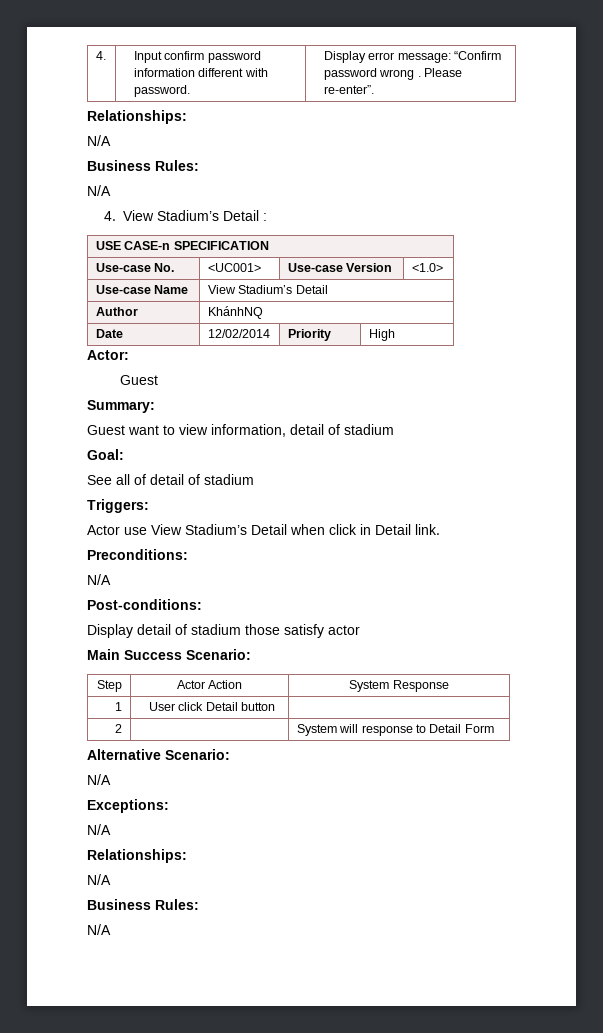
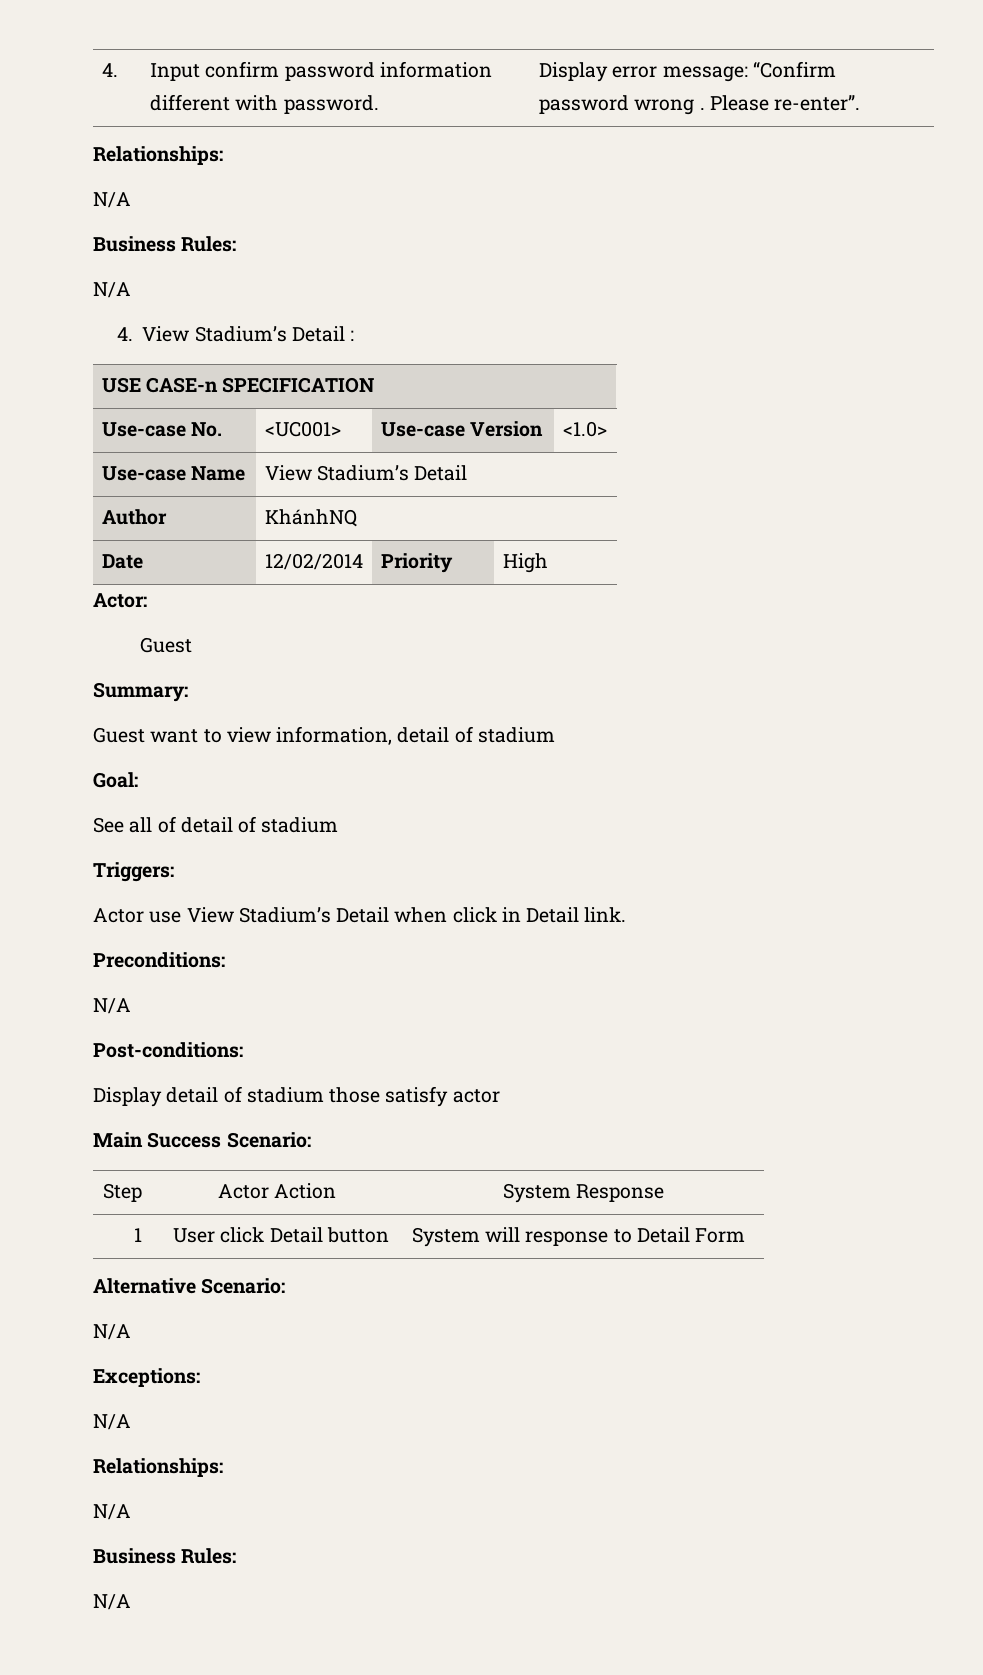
[115,724,123,733] // 2 | | -> (389, 1235) none

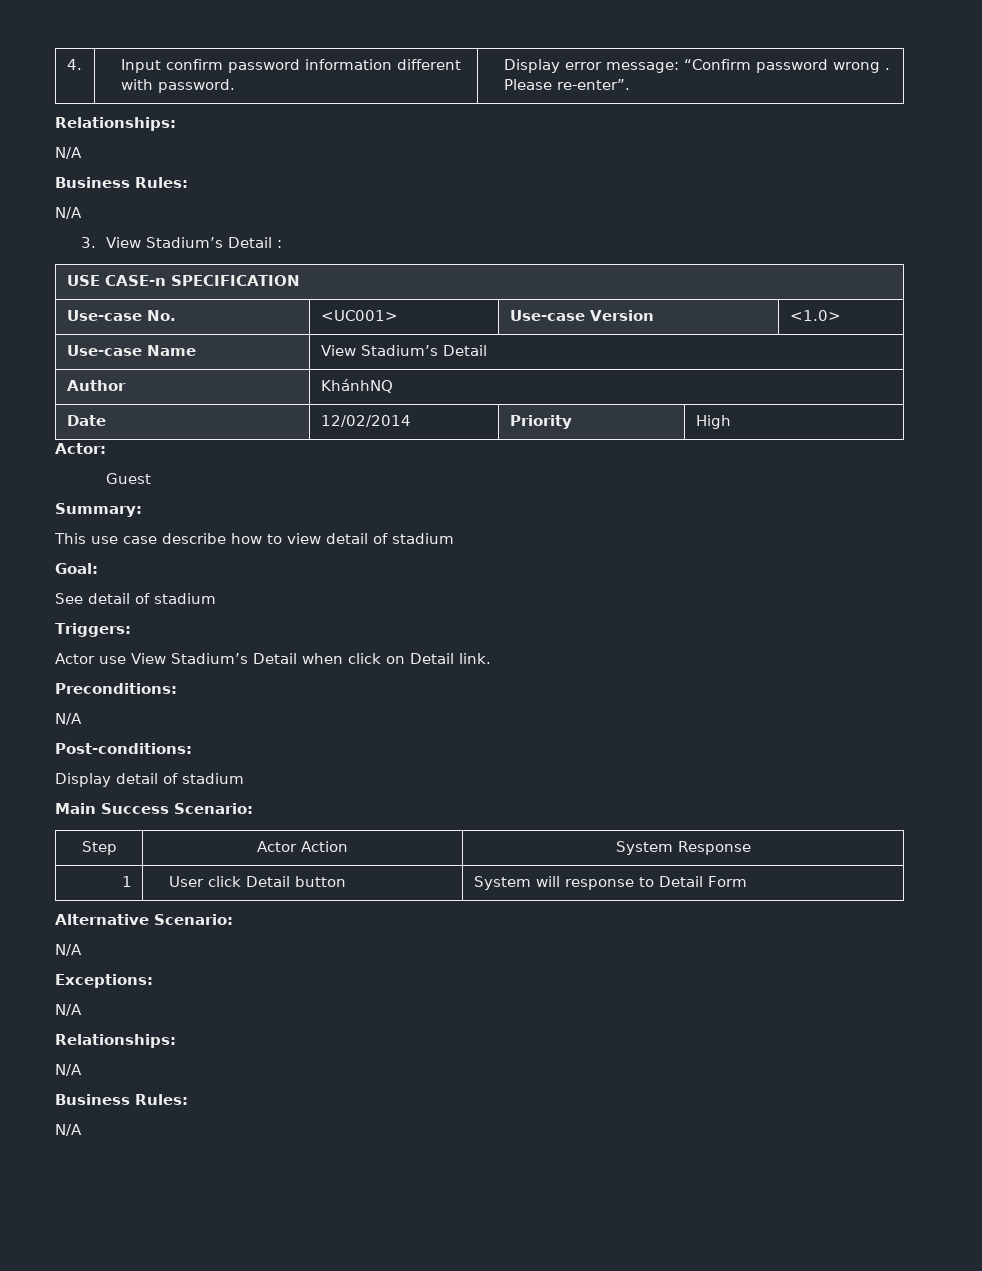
[116,327,133,341] 4. -> [80,237,96,248] 3.
[93,727,199,743] Guest want -> [54,533,262,544] This use case describe how
[276,726,393,745] information, -> (321, 538) none
[129,816,176,833] all of -> (83, 598) none
[501,907,521,922] in -> [386,656,405,664] on
[329,1086,500,1107] those satisfy actor -> (244, 778) none

